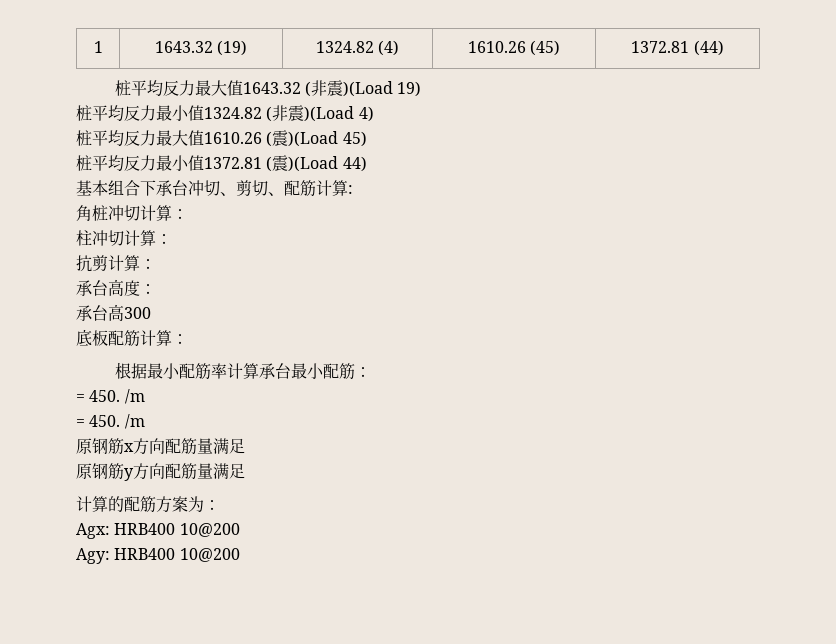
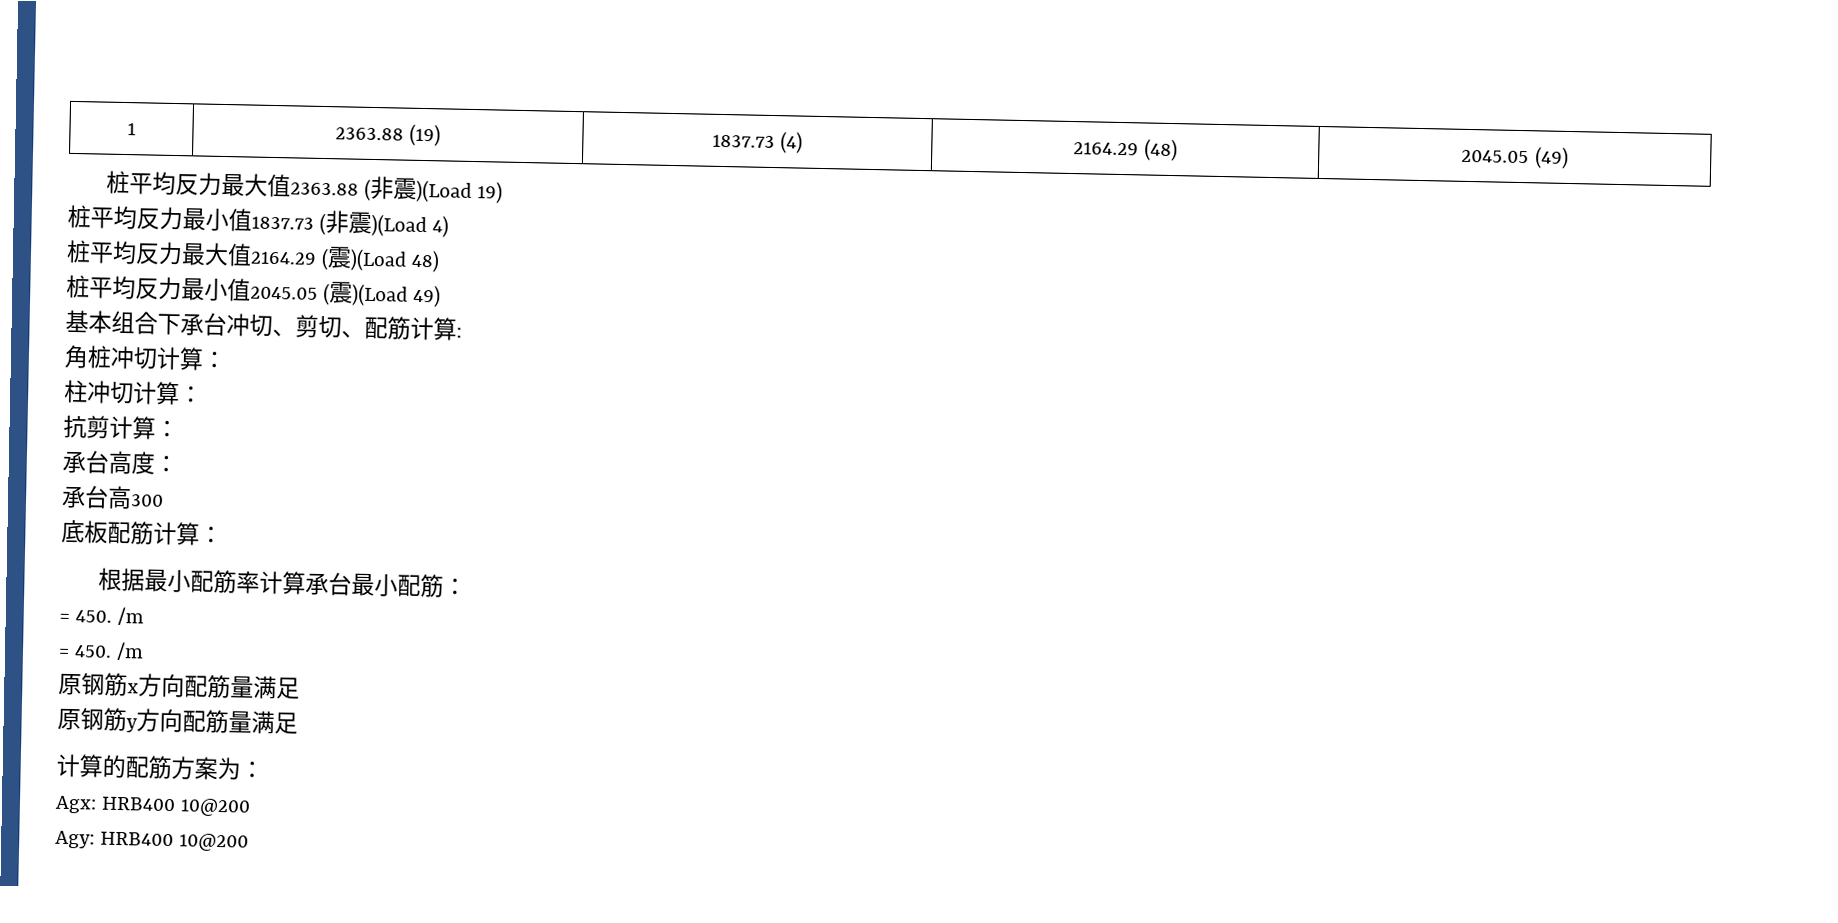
[154,41,213,53] 1643.32 -> [334,127,404,141] 2363.88
[315,41,374,53] 1324.82 -> [711,134,775,149] 1837.73
[467,40,561,56] [631,40,724,56] [114,80,301,97] 1610.26 (45) | 1372.81 (44) // 桩平均反力最大值1643.32 -> [1072,138,1179,162] [1461,146,1569,169] [105,170,359,198] 2164.29 (48) | 2045.05 (49) // 桩平均反力最大值2363.88
[204,107,262,119] 1324.82 -> [251,216,314,230] 1837.73
[204,130,367,147] [76,155,367,172] 1610.26 (震)(Load 45) // 桩平均反力最小值1372.81 (震)(Load 44) -> [250,246,441,273] [66,274,442,308] 2164.29 (震)(Load 48) // 桩平均反力最小值2045.05 (震)(Load 49)

